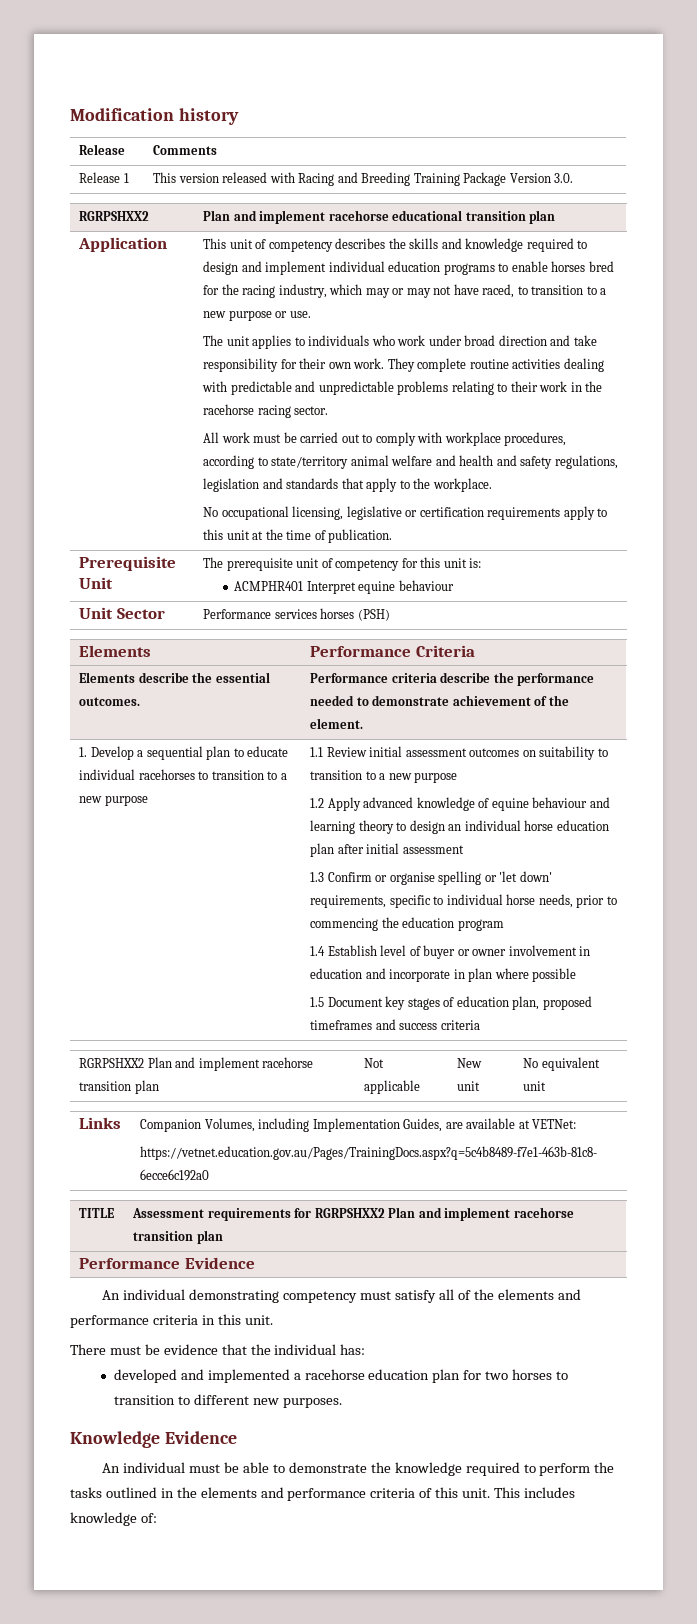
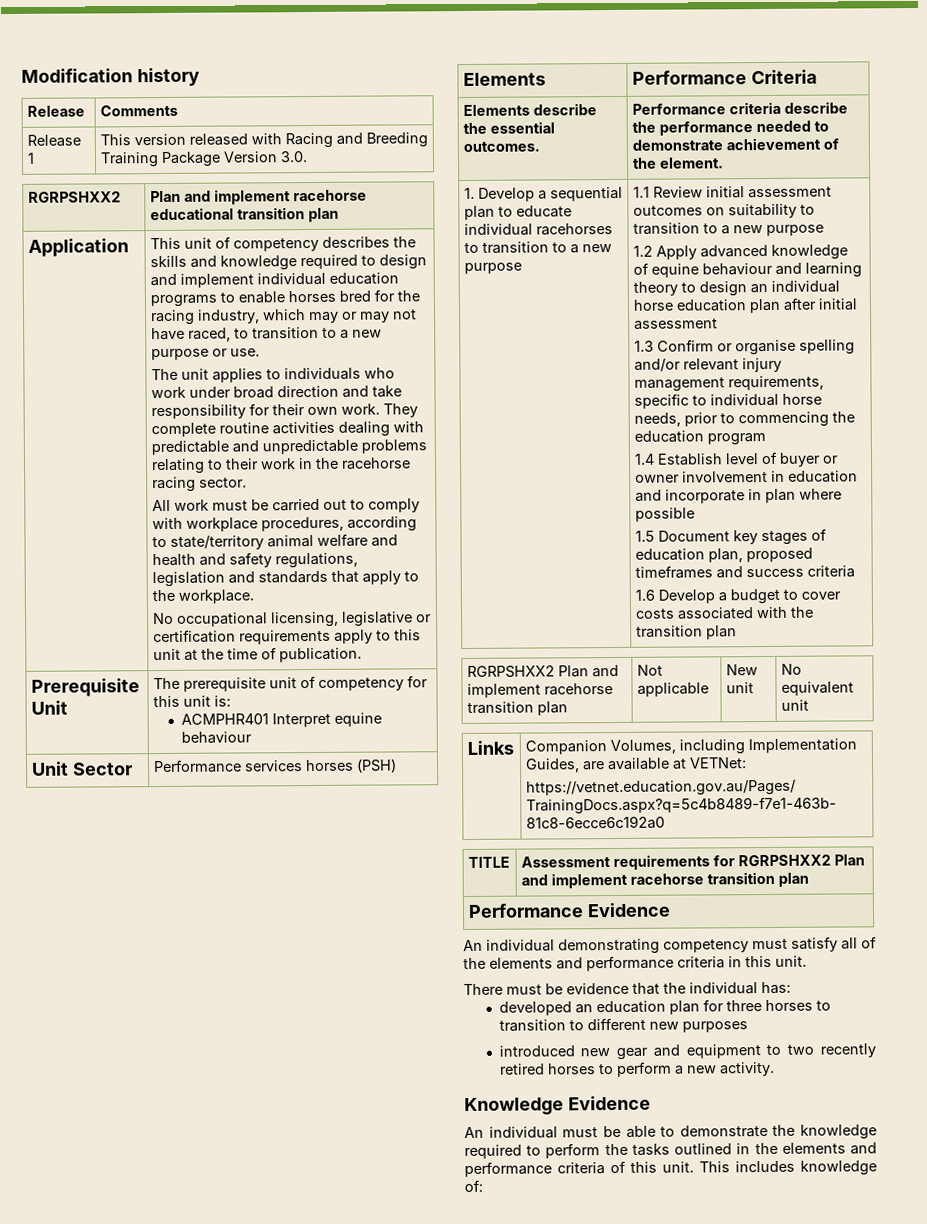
[484,871,552,882] or 'let down' -> [633,357,782,373] [633,377,725,392] and/or relevant injury management
(480, 1025) none -> [634,588,841,605] [634,606,814,620] [635,625,737,640] // 1.6 Develop a budget to cover costs associated with the transition plan
[180,1369,365,1383] and implemented a racehorse -> [574,1004,593,1014] an
[485,1371,509,1380] two -> [725,1000,762,1012] three
[282,1398,342,1408] purposes. -> [681,1021,748,1033] [498,1043,876,1060] [498,1061,775,1077] purposes // introduced new gear and equipment to two recently retired horses to perform a new activity.

